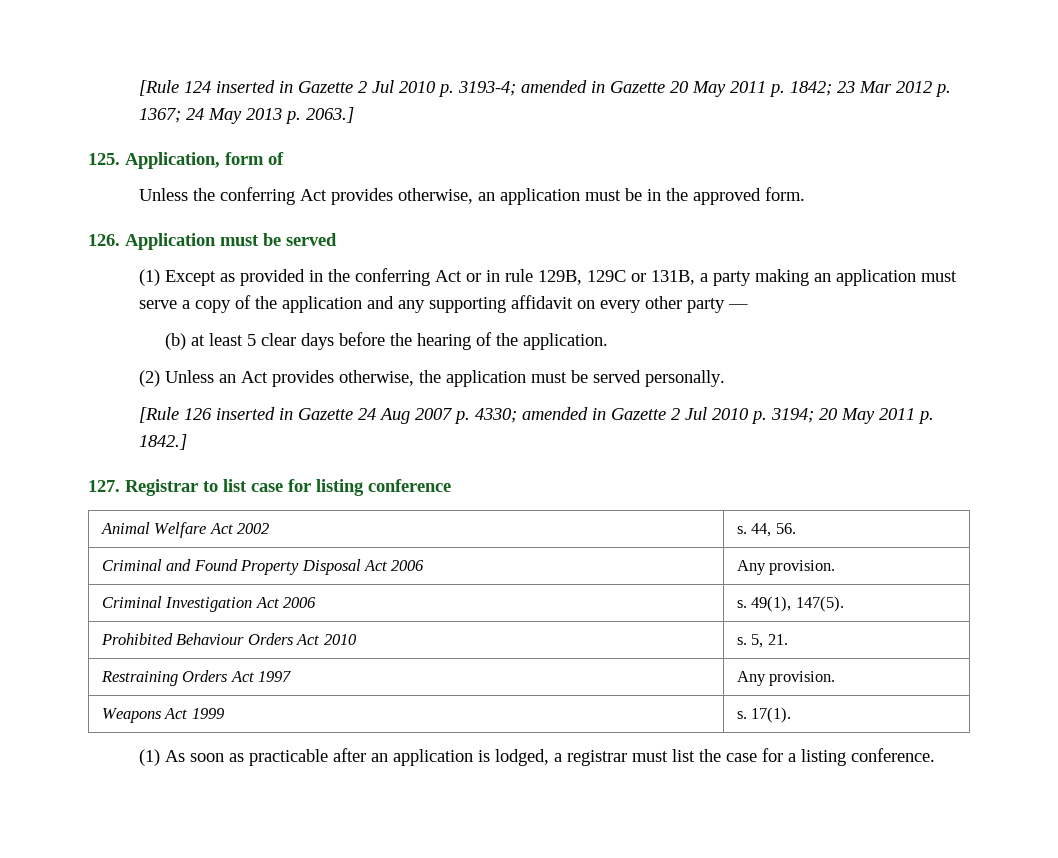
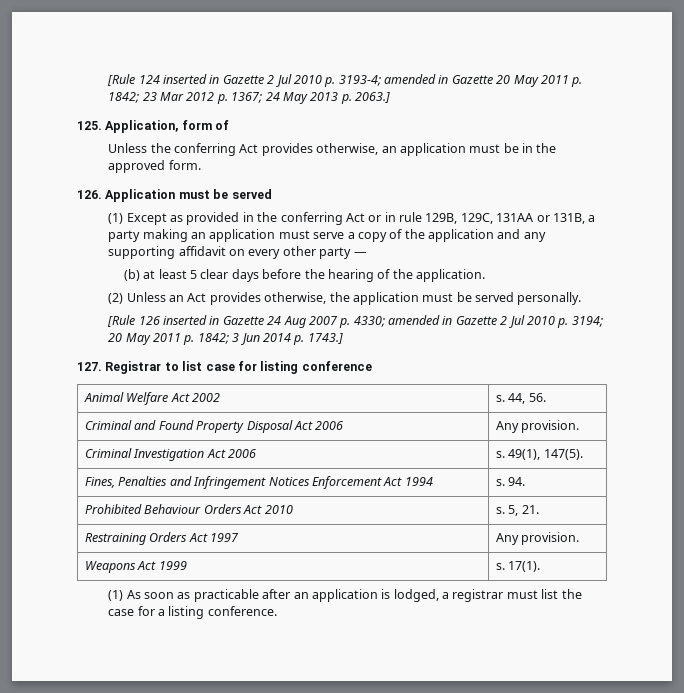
[587,270,627,282] 129C -> [460,213,534,224] 129C, 131AA
[139,434,188,450] 1842.] -> [197,333,343,345] 1842; 3 Jun 2014 p. 1743.]
(844, 604) none -> [84,476,433,489] [495,477,526,486] // Fines, Penalties and Infringement Notices Enforcement Act 1994 | s. 94.

